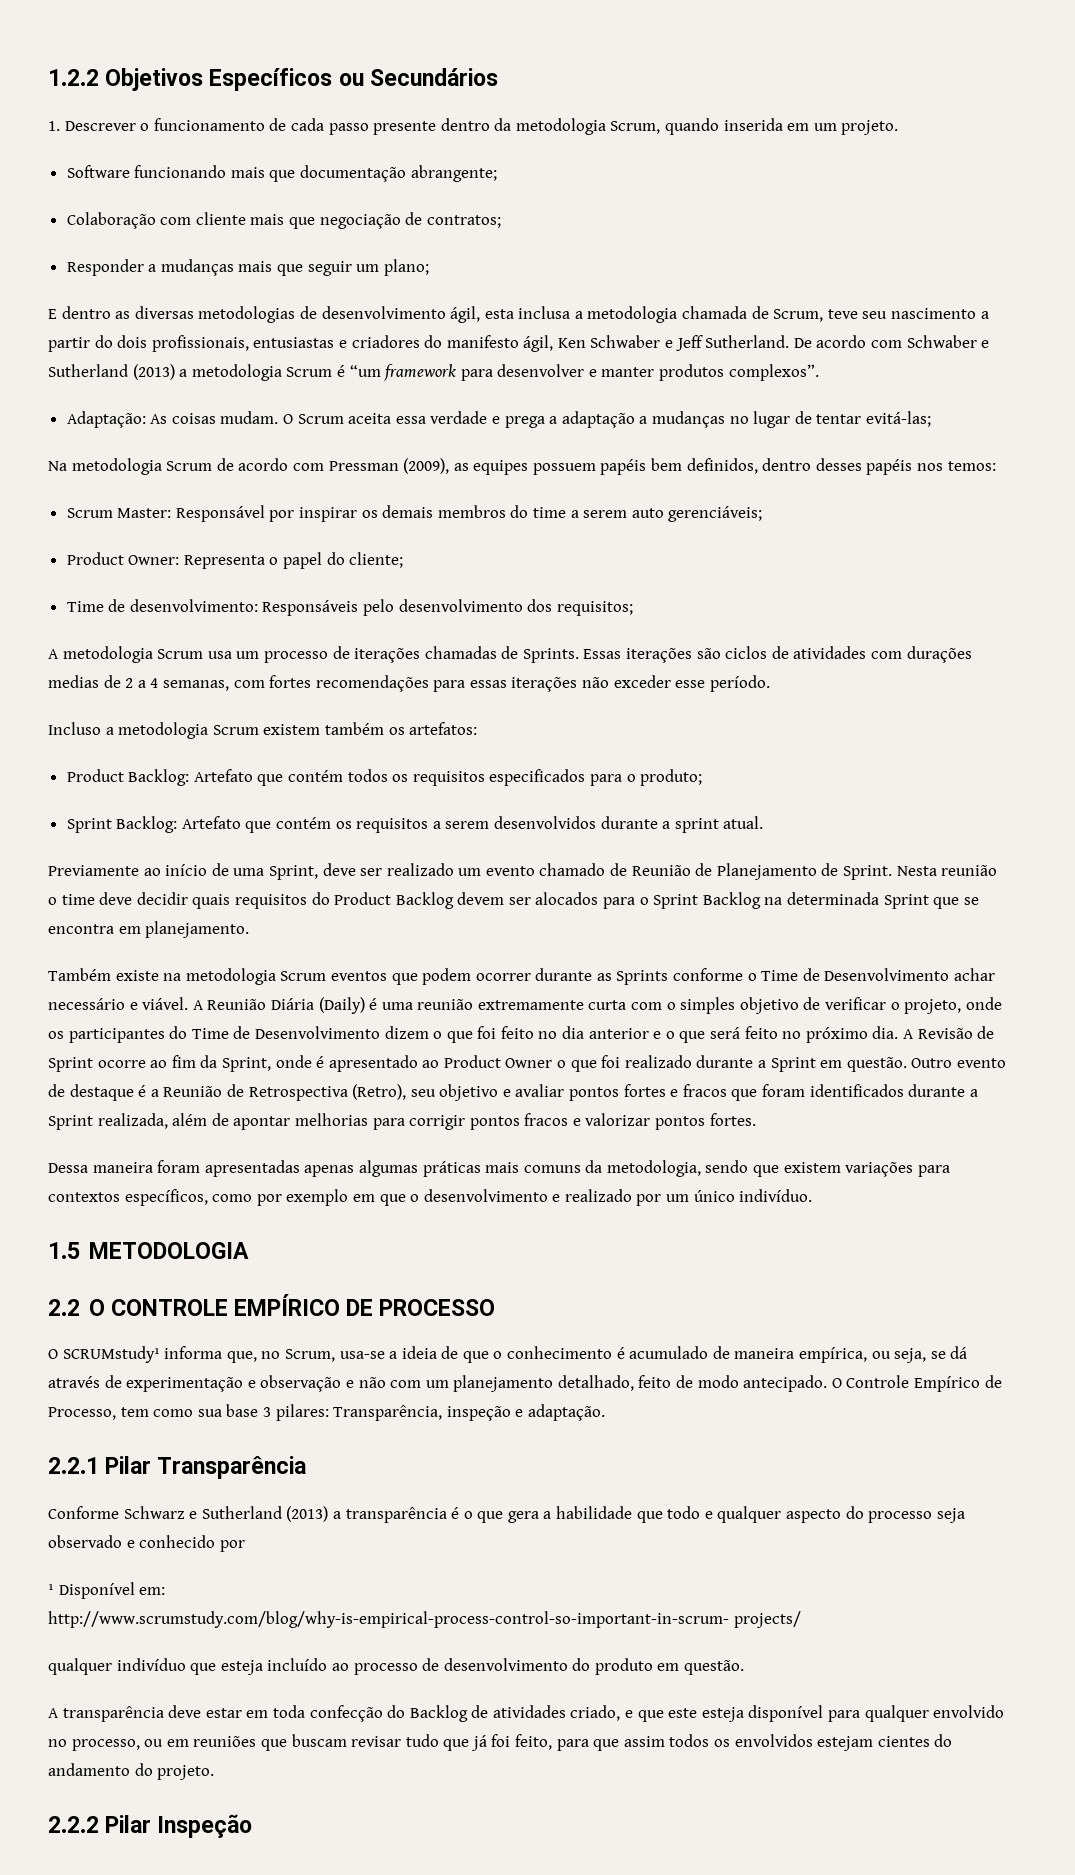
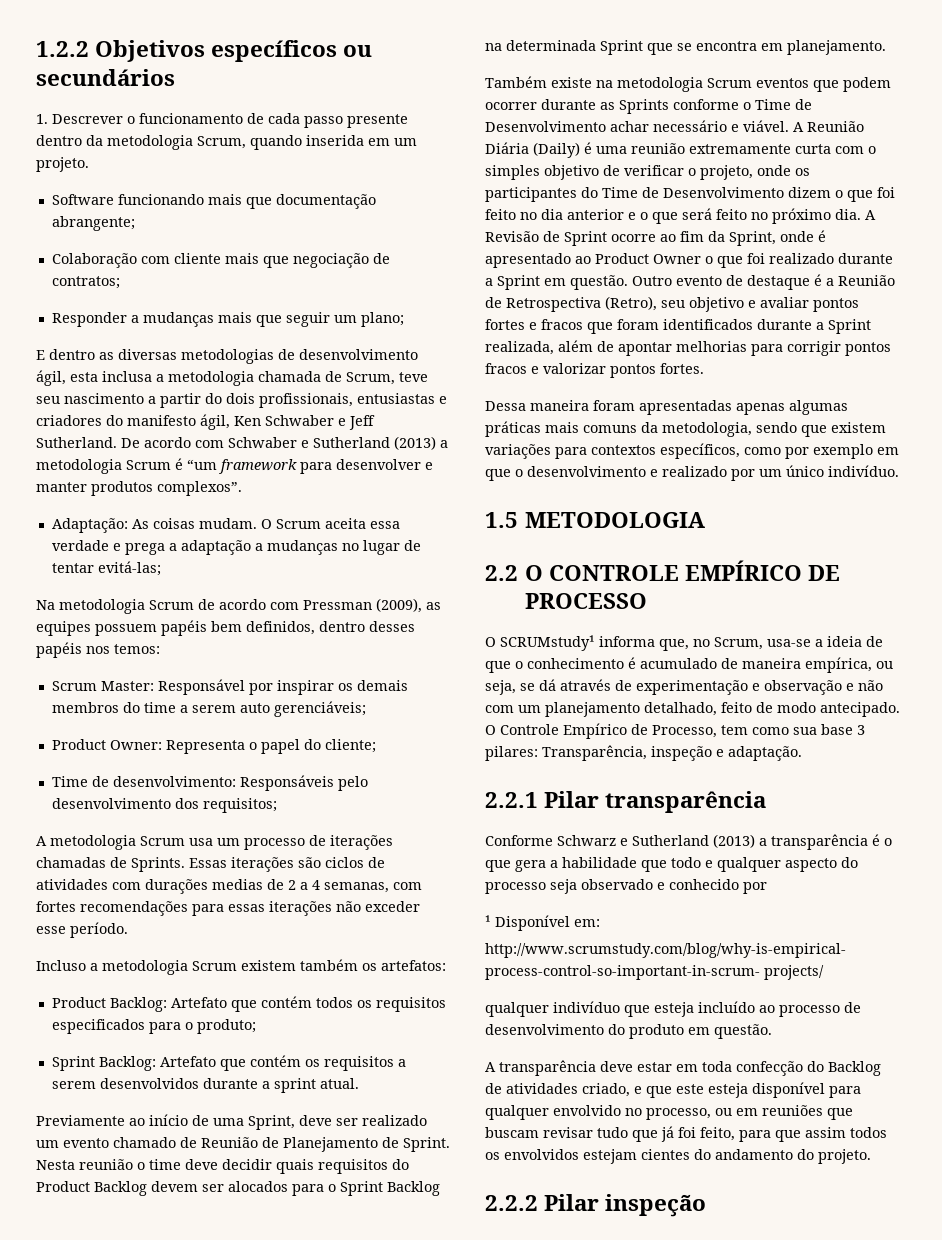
[209,68,498,91] Específicos ou Secundários -> [211,40,373,62] [36,69,175,86] específicos ou secundários
[157,1456,307,1479] Transparência -> [605,791,767,813] transparência
[157,1814,253,1838] Inspeção -> [605,1194,707,1217] inspeção

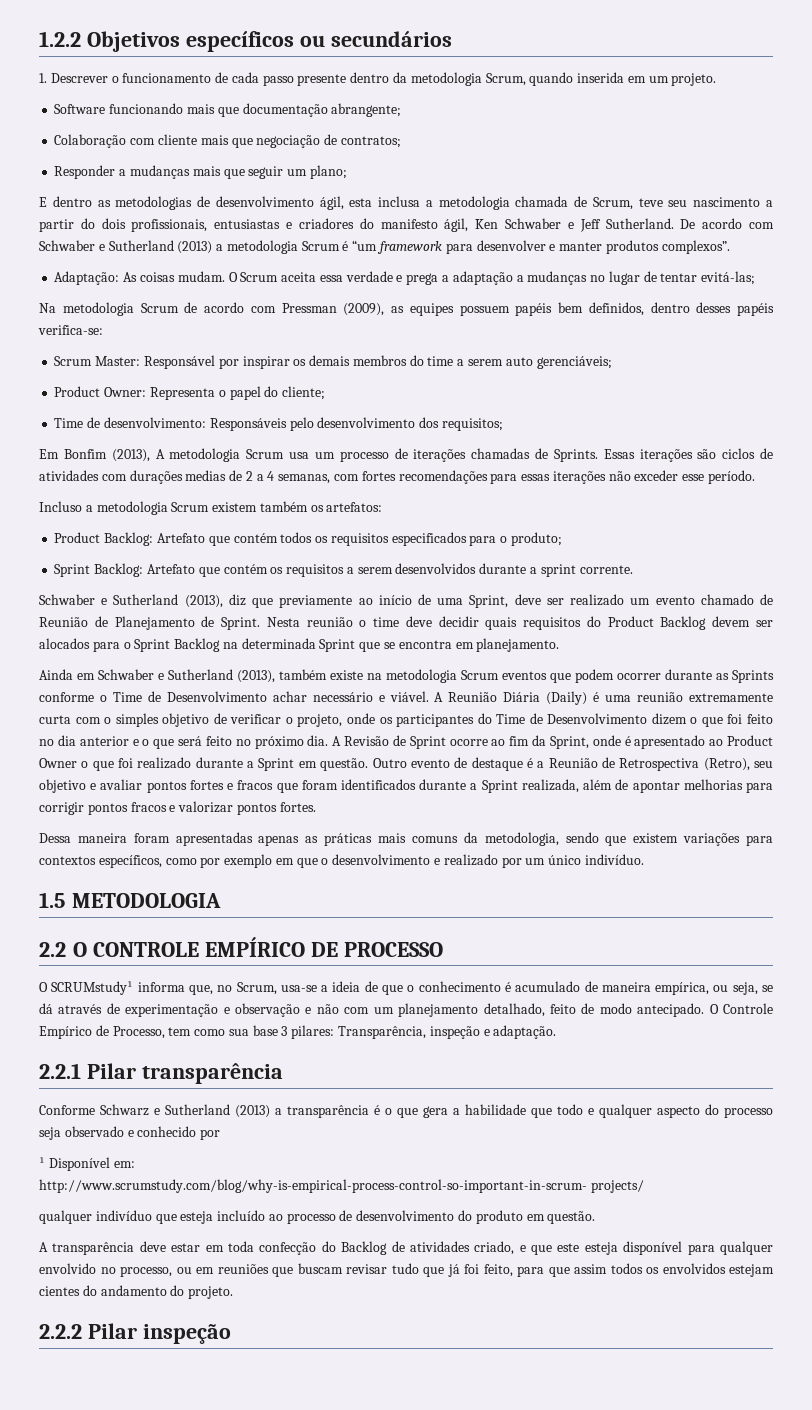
[118,349,177,360] diversas -> (111, 203) none
[86,644,160,654] nos temos: -> [38,325,103,335] verifica-se:
(277, 805) none -> [39,449,150,462] Em Bonfim (2013),
[319,1078,359,1089] [36,1115,125,1126] atual. // Previamente -> [579,565,633,574] [39,594,353,608] corrente. // Schwaber e Sutherland (2013), diz que previamente
[485,76,547,88] Também -> [39,669,327,683] Ainda em Schwaber e Sutherland (2013), também
[789,400,848,415] algumas -> [305,836,319,843] as

